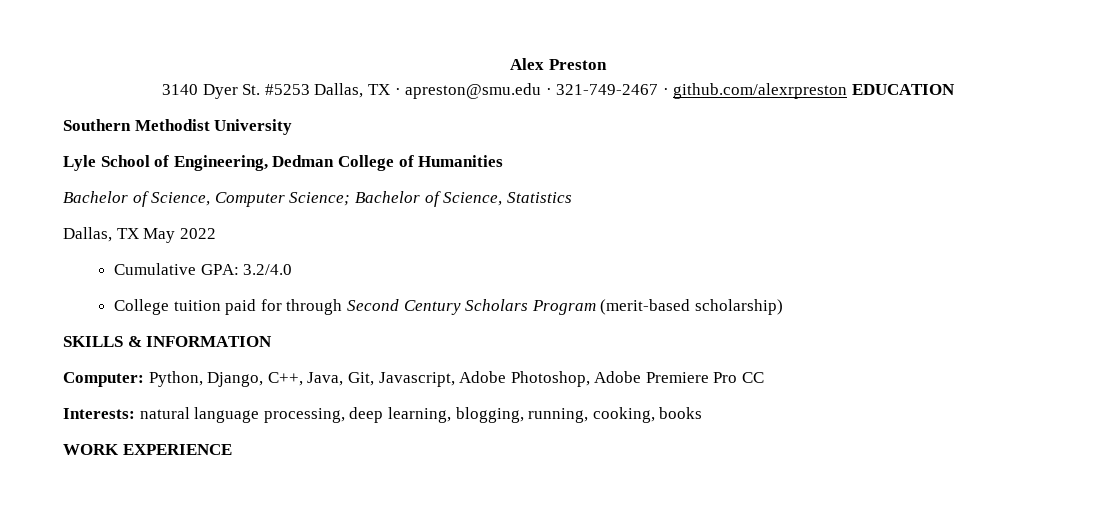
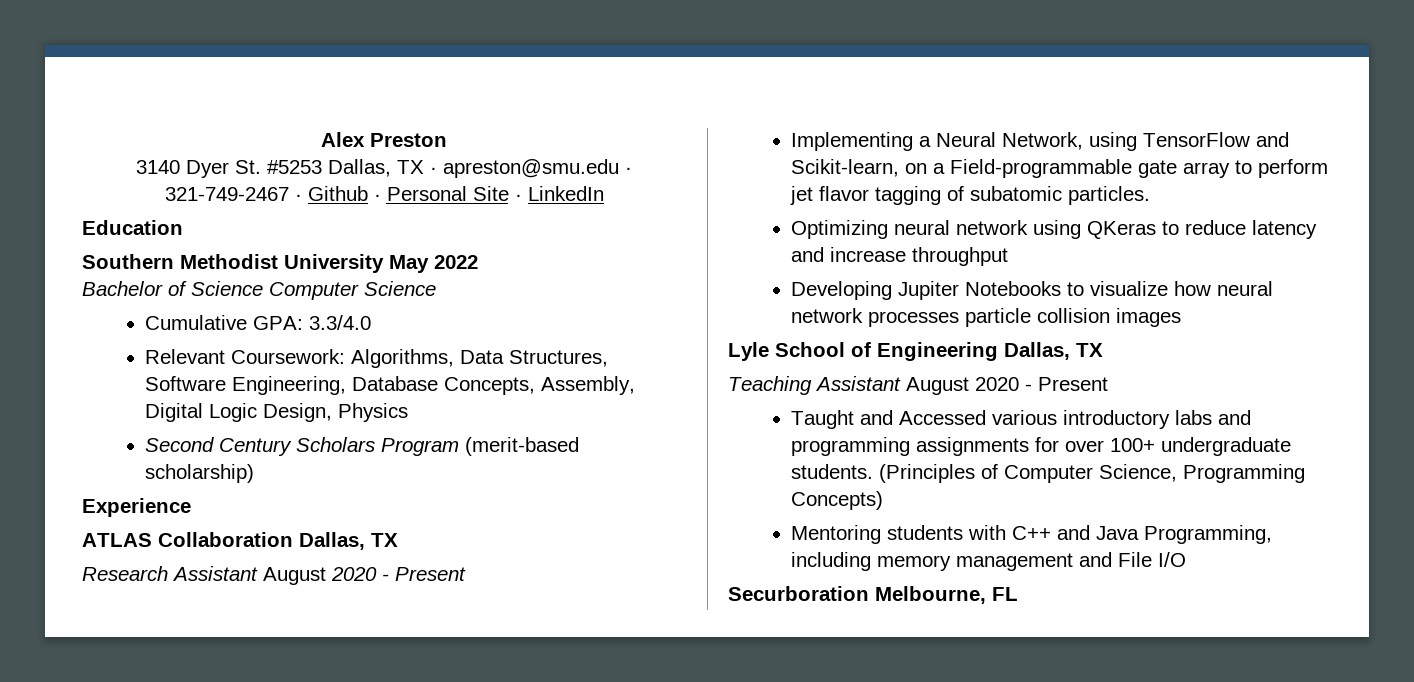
[673,83,956,99] [63,119,293,135] [63,155,504,171] [63,191,572,207] [63,227,216,243] [113,263,293,275] [113,299,343,315] github.com/alexrpreston EDUCATION // Southern Methodist University // Lyle School of Engineering, Dedman College of Humanities // Bachelor of Science, Computer Science; Bachelor of Science, Statistics // Dallas, TX May 2022 // Cumulative GPA: 3.2/4.0 // College tuition paid for through -> [307,186,604,201] [82,220,183,235] [82,254,478,273] [82,281,436,300] [145,315,372,330] [145,349,609,368] [145,376,636,395] [145,403,409,422] Github · Personal Site · LinkedIn // Education // Southern Methodist University May 2022 // Bachelor of Science Computer Science // Cumulative GPA: 3.3/4.0 // Relevant Coursework: Algorithms, Data Structures, Software Engineering, Database Concepts, Assembly, Digital Logic Design, Physics //
[63,336,273,347] [63,371,765,387] [63,407,703,423] [63,444,232,455] SKILLS & INFORMATION // Computer: Python, Django, C++, Java, Git, Javascript, Adobe Photoshop, Adobe Premiere Pro CC // Interests: natural language processing, deep learning, blogging, running, cooking, books // WORK EXPERIENCE -> [82,498,191,517] [82,532,398,550] [82,566,466,585] [791,132,1290,151] [791,159,1329,178] [790,186,1151,205] [791,220,1318,239] [791,247,1009,266] [791,281,1274,300] [791,308,1182,327] [728,342,1103,361] [728,376,1108,395] [791,410,1252,429] [791,437,1292,456] [791,464,1306,483] [791,491,884,510] [791,525,1273,544] [791,552,1187,571] [728,586,1018,604] Experience // ATLAS Collaboration Dallas, TX // Research Assistant August 2020 - Present // Implementing a Neural Network, using TensorFlow and Scikit-learn, on a Field-programmable gate array to perform jet flavor tagging of subatomic particles. // Optimizing neural network using QKeras to reduce latency and increase throughput // Developing Jupiter Notebooks to visualize how neural network processes particle collision images // Lyle School of Engineering Dallas, TX // Teaching Assistant August 2020 - Present // Taught and Accessed various introductory labs and programming assignments for over 100+ undergraduate students. (Principles of Computer Science, Programming Concepts) // Mentoring students with C++ and Java Programming, including memory management and File I/O // Securboration Melbourne, FL

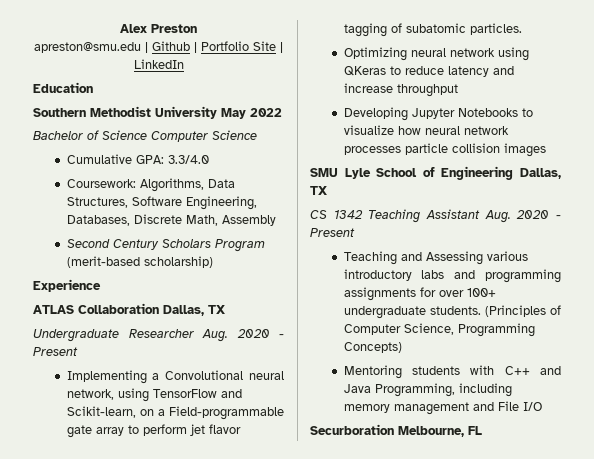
[136,159,632,178] [164,186,522,201] 3140 Dyer St. #5253 Dallas, TX · apreston@smu.edu · 321-749-2467 · Github · Personal Site · -> [34,41,283,53] apreston@smu.edu | Github | Portfolio Site |
[145,349,226,364] Relevant -> (209, 159) none
[352,376,636,395] [145,403,409,422] Database Concepts, Assembly, Digital Logic Design, Physics -> [66,214,276,226] Databases, Discrete Math, Assembly
[82,566,326,585] Research Assistant August -> [33,329,228,342] Undergraduate Researcher Aug.
[936,132,1084,150] Neural Network, -> [165,370,284,380] [66,389,114,400] Convolutional neural network,
[898,281,960,300] Jupiter -> [411,108,455,119] Jupyter
(1182, 317) none -> [310,168,338,177] SMU
(1103, 350) none -> [310,210,363,219] CS 1342
[906,377,1108,395] [791,410,987,429] August 2020 - Present // Taught and Accessed -> [484,210,561,223] [310,228,355,237] [343,251,483,265] Aug. 2020 - Present // Teaching and Assessing

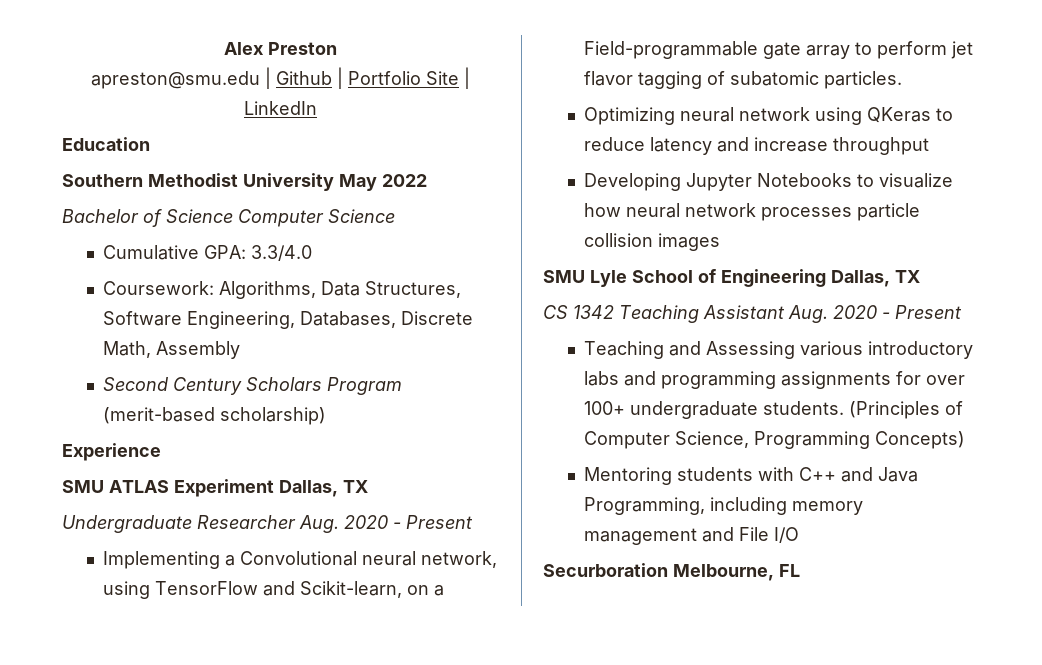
[33,303,159,314] ATLAS Collaboration -> [62,479,274,497] SMU ATLAS Experiment

